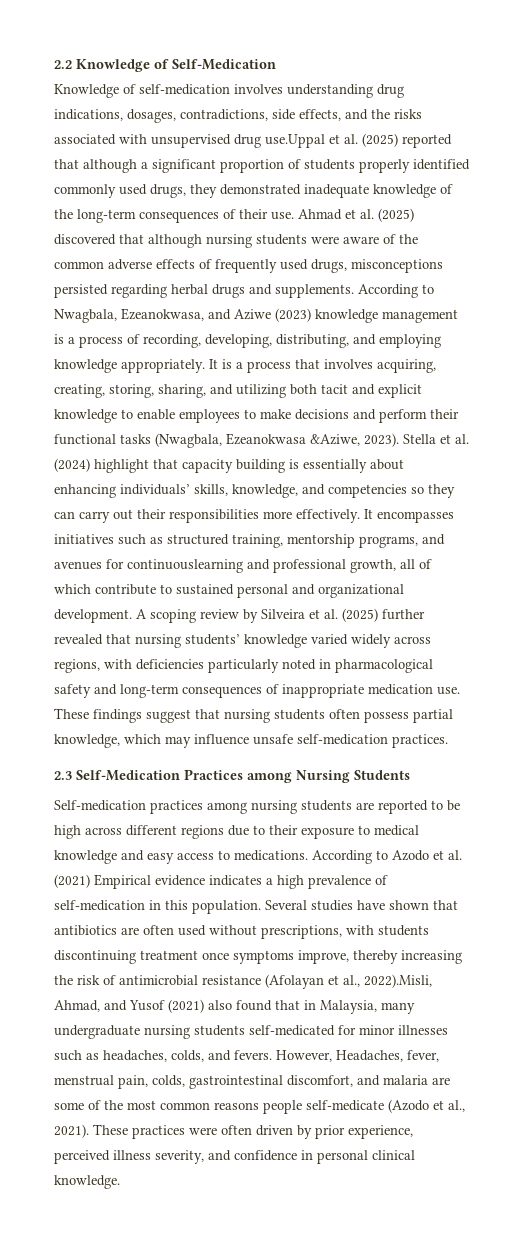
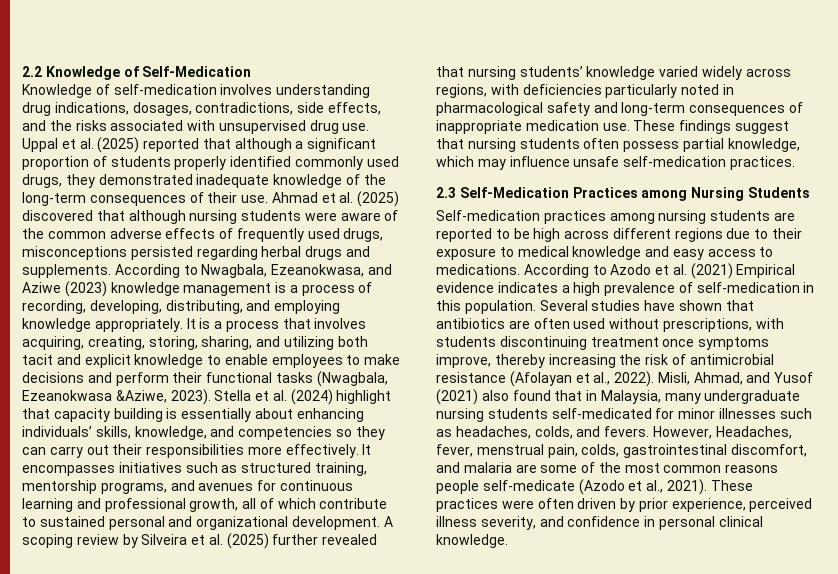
[265,134,325,148] use.Uppal -> [342,123,370,131] [22,138,58,152] use. Uppal
[127,559,243,573] continuouslearning -> [279,480,353,491] [22,498,73,512] continuous learning
[364,974,432,988] 2022).Misli, -> [614,371,690,387] 2022). Misli,

